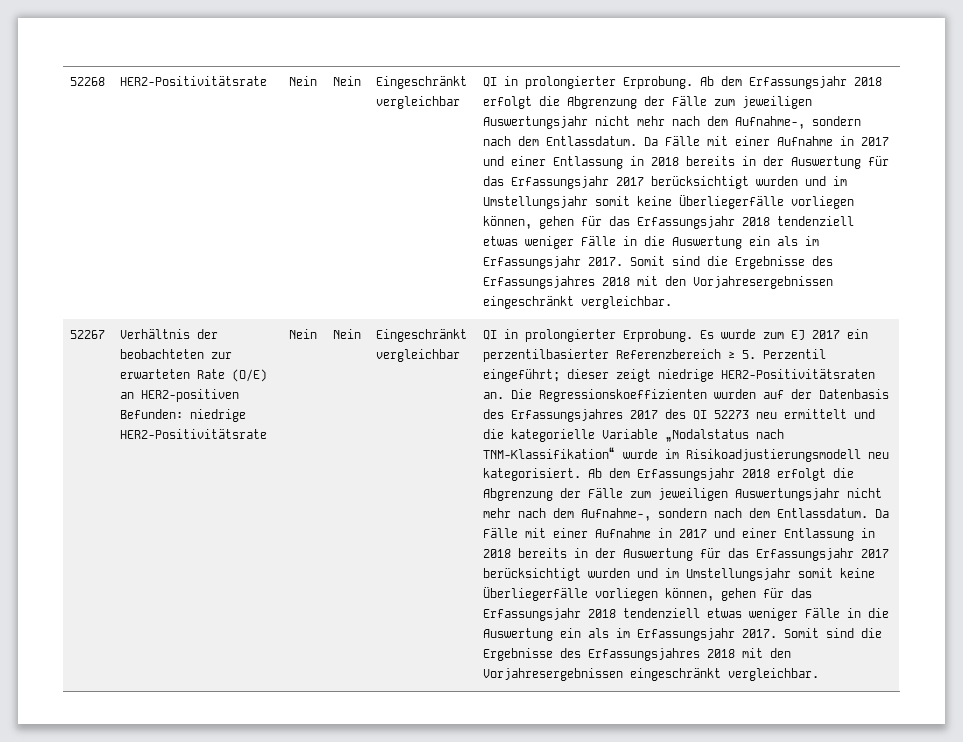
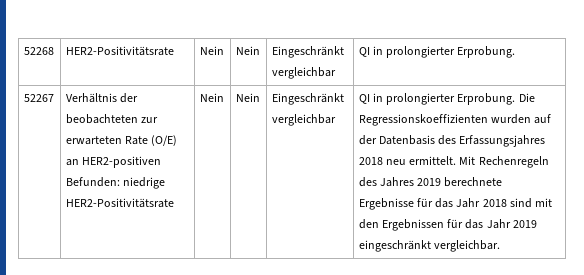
[700,76,883,89] [483,96,813,109] [483,116,862,129] [483,136,890,146] [483,156,890,169] [483,176,848,189] [483,195,855,209] [483,216,855,229] [483,236,820,249] [483,256,834,269] [483,276,834,289] [483,296,673,309] Ab dem Erfassungsjahr 2018 erfolgt die Abgrenzung der Fälle zum jeweiligen Auswertungsjahr nicht mehr nach dem Aufnahme-, sondern nach dem Entlassdatum. Da Fälle mit einer Aufnahme in 2017 und einer Entlassung in 2018 bereits in der Auswertung für das Erfassungsjahr 2017 berücksichtigt wurden und im Umstellungsjahr somit keine Überliegerfälle vorliegen können, gehen für das Erfassungsjahr 2018 tendenziell etwas weniger Fälle in die Auswertung ein als im Erfassungsjahr 2017. Somit sind die Ergebnisse des Erfassungsjahres 2018 mit den Vorjahresergebnissen eingeschränkt vergleichbar. -> (516, 52) none
[700,329,869,340] [483,349,827,362] [483,369,876,382] [483,392,505,399] Es wurde zum EJ 2017 ein perzentilbasierter Referenzbereich ≥ 5. Perzentil eingeführt; dieser zeigt niedrige HER2-Positivitätsraten an. -> (516, 99) none
[630,409,876,420] [483,429,785,442] [483,447,890,462] [483,468,855,481] [483,488,883,501] [483,508,890,521] [483,528,876,541] [483,548,890,561] [483,568,876,581] [483,587,813,601] [483,608,890,621] [483,628,883,641] [483,648,792,661] [483,668,624,681] 2017 des QI 52273 neu ermittelt und die kategorielle Variable „Nodalstatus nach TNM-Klassifikation“ wurde im Risikoadjustierungsmodell neu kategorisiert. Ab dem Erfassungsjahr 2018 erfolgt die Abgrenzung der Fälle zum jeweiligen Auswertungsjahr nicht mehr nach dem Aufnahme-, sondern nach dem Entlassdatum. Da Fälle mit einer Aufnahme in 2017 und einer Entlassung in 2018 bereits in der Auswertung für das Erfassungsjahr 2017 berücksichtigt wurden und im Umstellungsjahr somit keine Überliegerfälle vorliegen können, gehen für das Erfassungsjahr 2018 tendenziell etwas weniger Fälle in die Auswertung ein als im Erfassungsjahr 2017. Somit sind die Ergebnisse des Erfassungsjahres 2018 mit den Vorjahresergebnissen -> [358,156,549,168] [358,177,503,187] [358,198,552,210] [358,219,537,231] 2018 neu ermittelt. Mit Rechenregeln des Jahres 2019 berechnete Ergebnisse für das Jahr 2018 sind mit den Ergebnissen für das Jahr 2019

